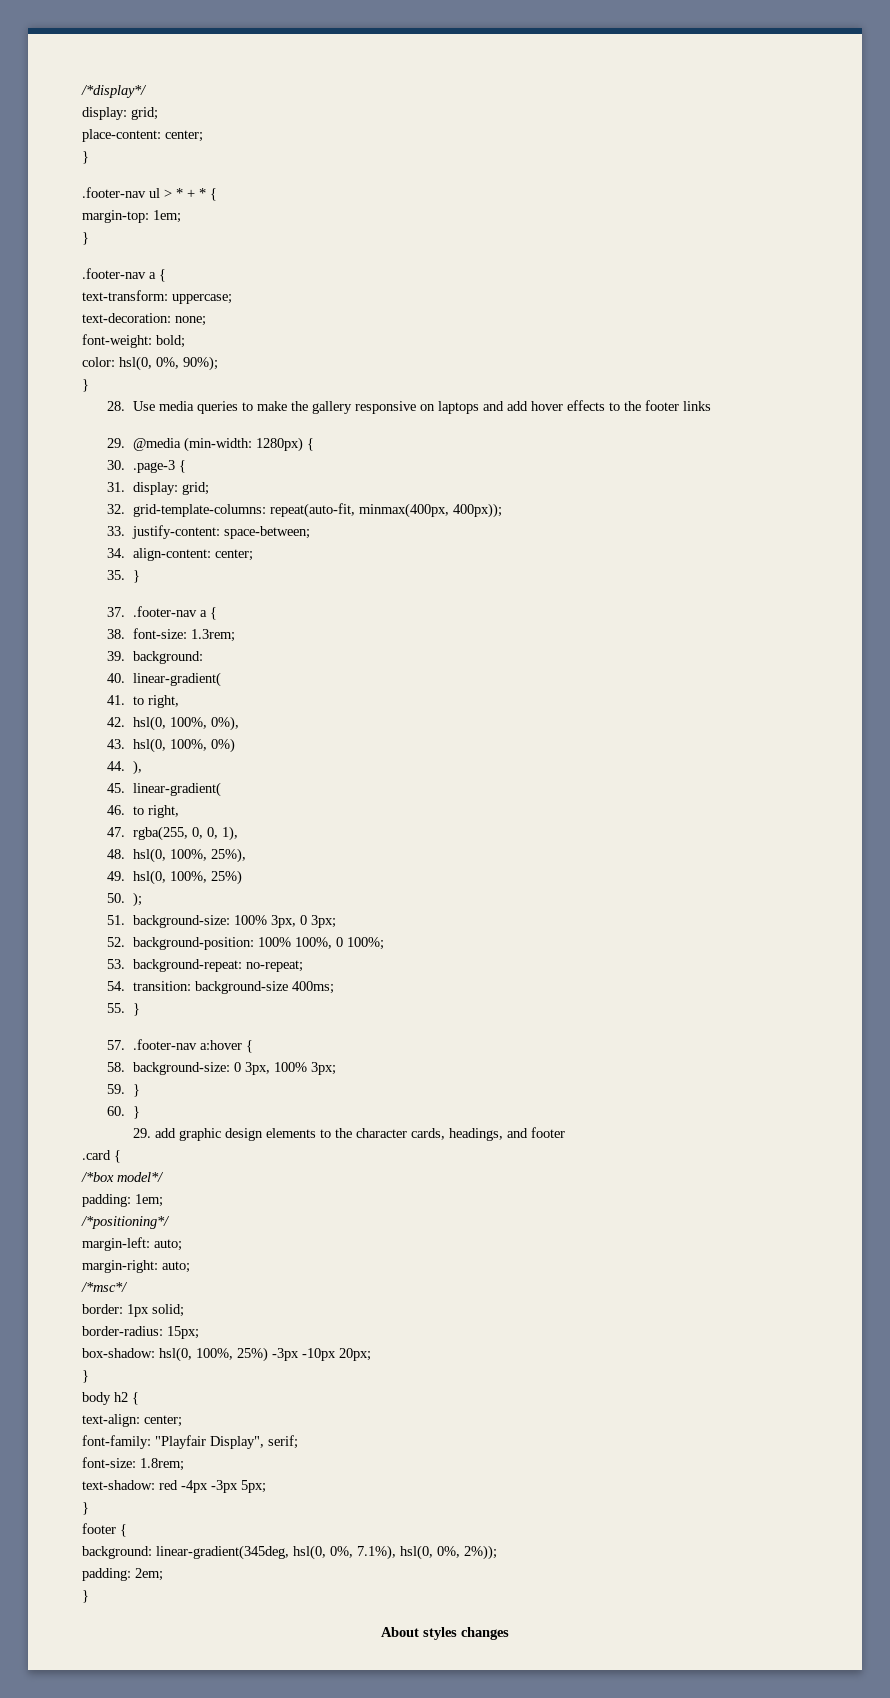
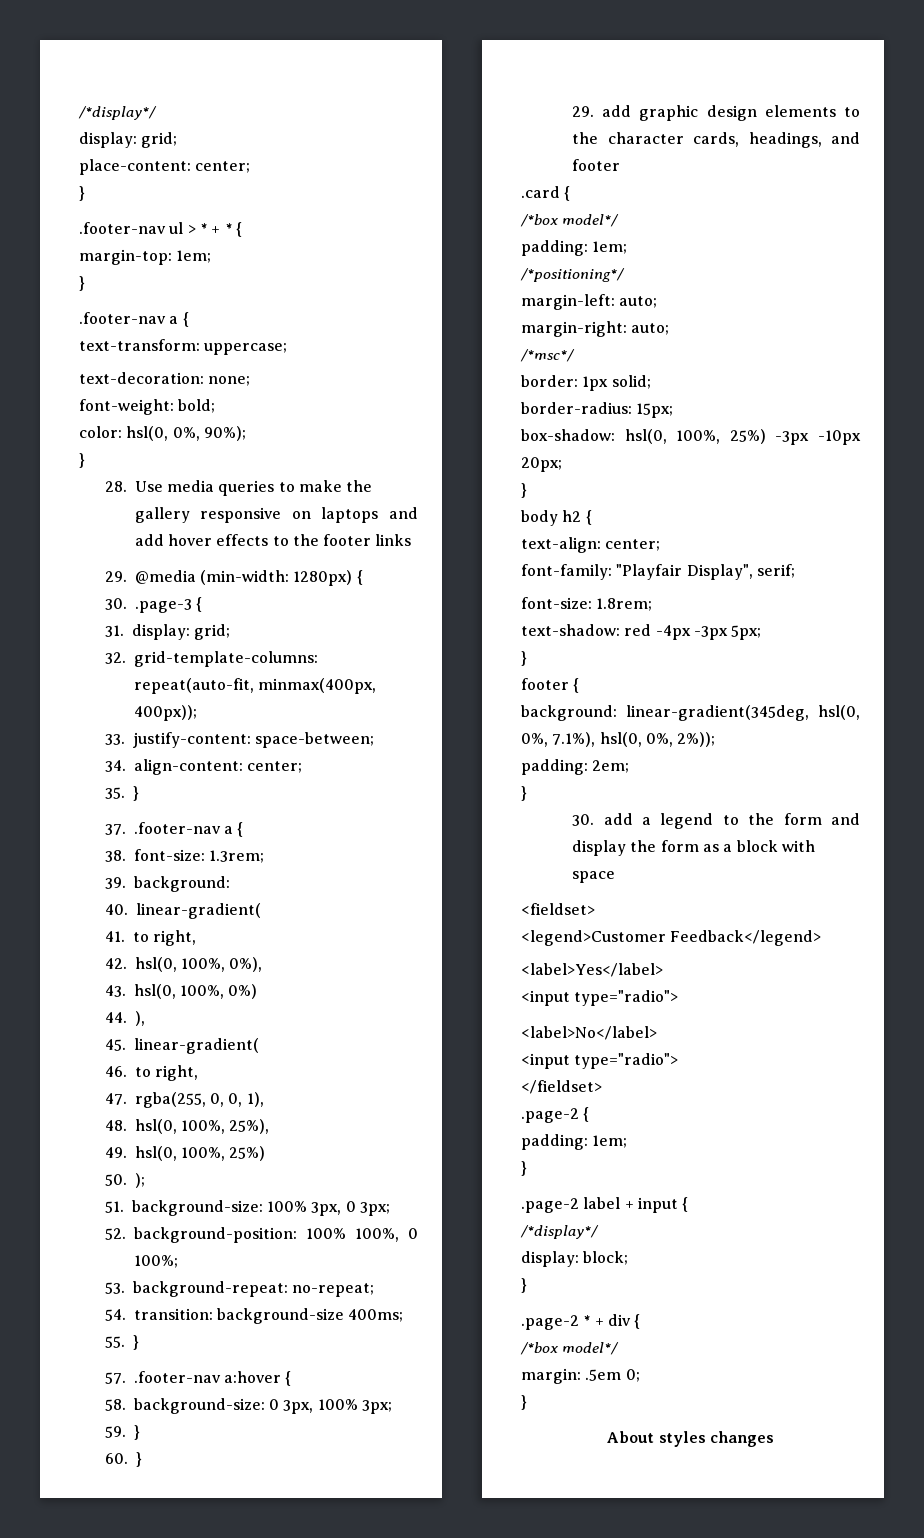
(89, 1596) none -> [572,813,860,829] [572,840,816,856] [572,871,616,883] [521,903,595,915] [521,930,822,946] [521,963,663,977] [521,990,679,1006] [521,1026,657,1040] [521,1053,679,1069] [521,1080,602,1094] [521,1107,590,1123] [521,1134,628,1150] [521,1161,527,1176] [521,1197,689,1213] [520,1225,599,1239] [521,1251,629,1267] [521,1278,527,1293] [521,1314,641,1330] [520,1342,620,1355] [521,1368,640,1384] [521,1395,527,1410] // 30. add a legend to the form and display the form as a block with space // <fieldset> // <legend>Customer Feedback</legend> // <label>Yes</label> // <input type="radio"> // <label>No</label> // <input type="radio"> // </fieldset> // .page-2 { // padding: 1em; // } // .page-2 label + input { // /*display*/ // display: block; // } // .page-2 * + div { // /*box model*/ // margin: .5em 0; // }

